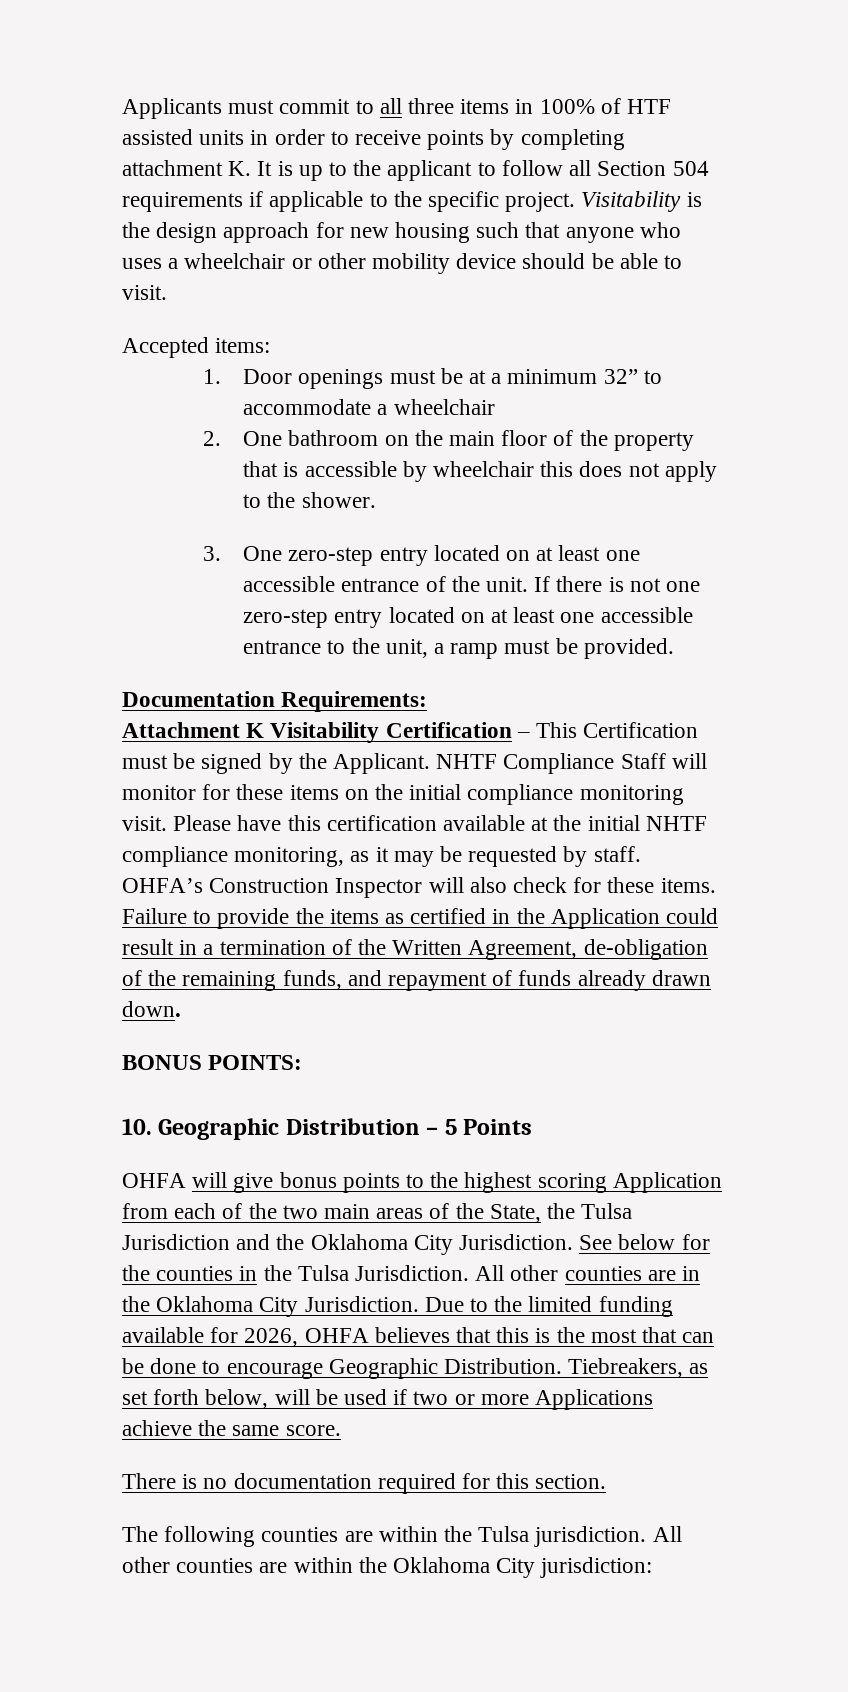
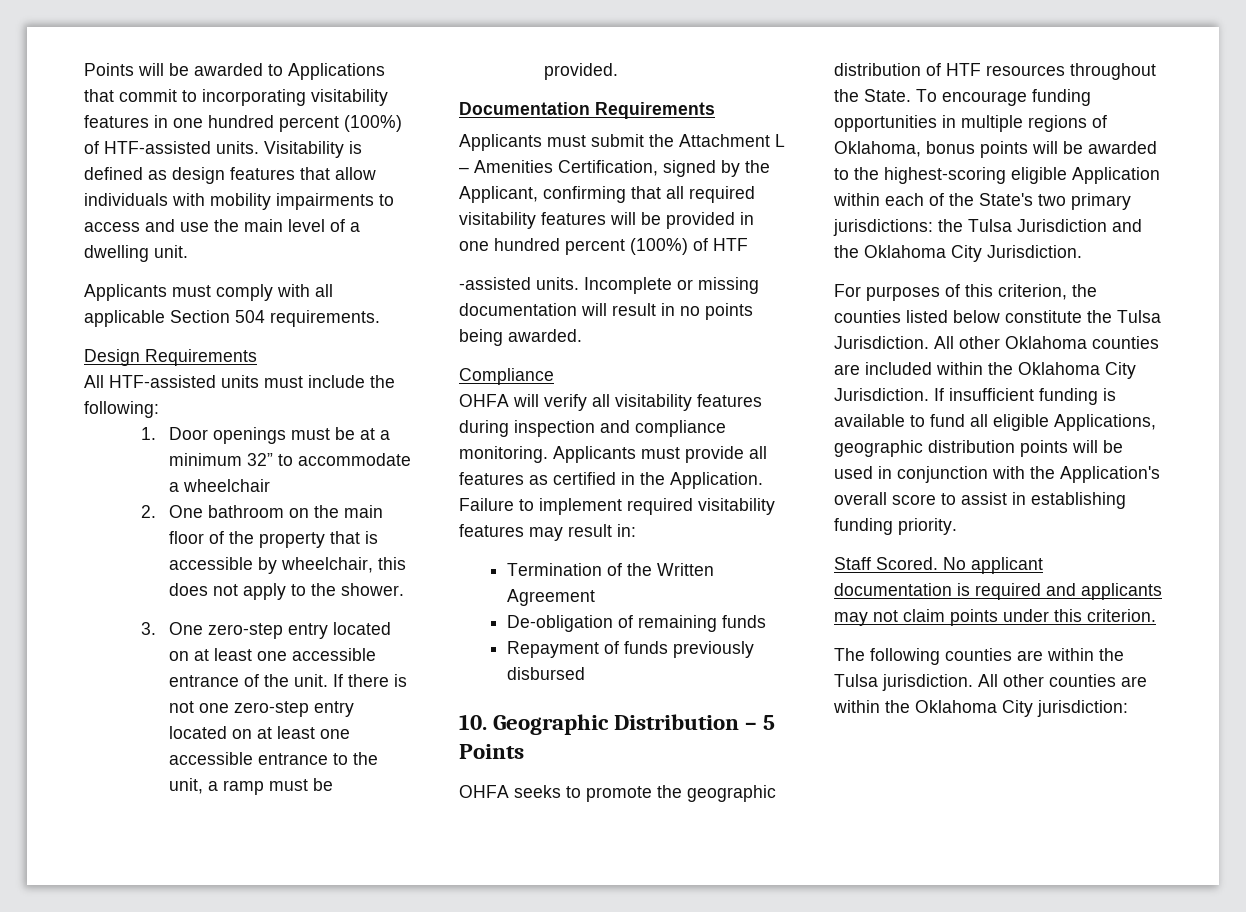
[122,98,672,119] [122,129,625,150] [122,160,709,181] [122,191,702,212] [122,222,681,243] [122,253,683,274] [122,285,167,300] [122,337,271,358] Applicants must commit to all three items in 100% of HTF assisted units in order to receive points by completing attachment K. It is up to the applicant to follow all Section 504 requirements if applicable to the specific project. Visitability is the design approach for new housing such that anyone who uses a wheelchair or other mobility device should be able to visit. // Accepted items: -> [84,63,385,80] [84,89,388,106] [84,115,402,132] [84,141,362,158] [84,167,376,184] [84,193,394,210] [84,219,360,232] [84,245,188,262] [84,284,333,301] [84,310,380,327] [84,349,257,366] [84,375,395,388] [84,401,159,418] Points will be awarded to Applications that commit to incorporating visitability features in one hundred percent (100%) of HTF-assisted units. Visitability is defined as design features that allow individuals with mobility impairments to access and use the main level of a dwelling unit. // Applicants must comply with all applicable Section 504 requirements. // Design Requirements // All HTF-assisted units must include the following:
[433,461,535,477] wheelchair -> [281,557,374,573] wheelchair,
[281,691,428,712] [122,722,699,743] [122,753,707,774] [122,784,684,805] [122,815,707,831] [122,846,641,867] [122,877,716,898] [122,908,719,929] [122,939,708,960] [122,970,711,991] [122,1001,181,1017] [122,1055,303,1070] Requirements: // Attachment K Visitability Certification – This Certification must be signed by the Applicant. NHTF Compliance Staff will monitor for these items on the initial compliance monitoring visit. Please have this certification available at the initial NHTF compliance monitoring, as it may be requested by staff. OHFA’s Construction Inspector will also check for these items. Failure to provide the items as certified in the Application could result in a termination of the Written Agreement, de-obligation of the remaining funds, and repayment of funds already drawn down. // BONUS POINTS: -> [595,102,715,119] [459,134,785,151] [459,160,770,177] [459,186,755,203] [459,212,754,229] [459,238,748,255] [459,277,759,294] [459,303,753,320] [459,329,582,346] [459,368,554,385] [459,394,762,411] [459,420,726,437] [459,446,767,463] [459,472,763,489] [459,498,775,515] [459,524,636,541] [506,563,714,576] [506,589,595,606] [506,615,766,632] [506,641,754,658] [506,667,585,680] Requirements // Applicants must submit the Attachment L – Amenities Certification, signed by the Applicant, confirming that all required visitability features will be provided in one hundred percent (100%) of HTF // -assisted units. Incomplete or missing documentation will result in no points being awarded. // Compliance // OHFA will verify all visitability features during inspection and compliance monitoring. Applicants must provide all features as certified in the Application. Failure to implement required visitability features may result in: // Termination of the Written Agreement // De-obligation of remaining funds // Repayment of funds previously disbursed
[192,1172,722,1193] [122,1203,541,1223] will give bonus points to the highest scoring Application from each of the two main areas of the State, -> [514,785,776,802] [834,63,1156,80] [834,89,1091,106] [834,115,1107,132] [834,141,1157,158] [834,167,1160,184] [833,193,1131,210] [833,219,933,236] seeks to promote the geographic distribution of HTF resources throughout the State. To encourage funding opportunities in multiple regions of Oklahoma, bonus points will be awarded to the highest-scoring eligible Application within each of the State's two primary jurisdictions:
[579,1234,710,1250] [122,1265,258,1281] See below for the counties in -> [834,284,1097,301] [834,310,1082,323] // For purposes of this criterion, the counties listed below constitute
[564,1266,701,1281] [122,1296,673,1317] [122,1327,715,1347] [122,1358,709,1379] [122,1389,654,1410] [122,1420,341,1436] [122,1473,607,1494] counties are in the Oklahoma City Jurisdiction. Due to the limited funding available for 2026, OHFA believes that this is the most that can be done to encourage Geographic Distribution. Tiebreakers, as set forth below, will be used if two or more Applications achieve the same score. // There is no documentation required for this section. -> [1005,336,1159,349] [834,362,1136,379] [834,388,1116,405] [834,414,1156,431] [834,440,1123,457] [834,466,1160,483] [834,492,1126,509] [834,518,957,535] [834,557,1043,574] [834,583,1162,600] [834,609,1156,626] Oklahoma counties are included within the Oklahoma City Jurisdiction. If insufficient funding is available to fund all eligible Applications, geographic distribution points will be used in conjunction with the Application's overall score to assist in establishing funding priority. // Staff Scored. No applicant documentation is required and applicants may not claim points under this criterion.

